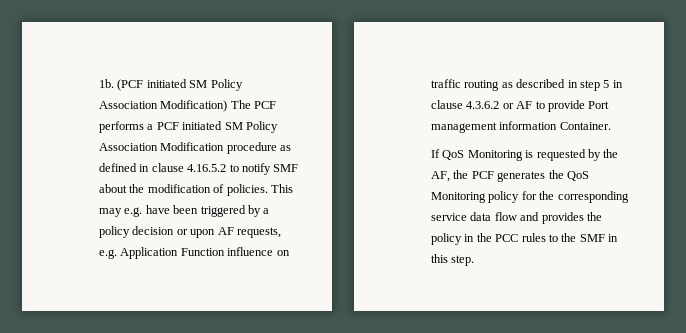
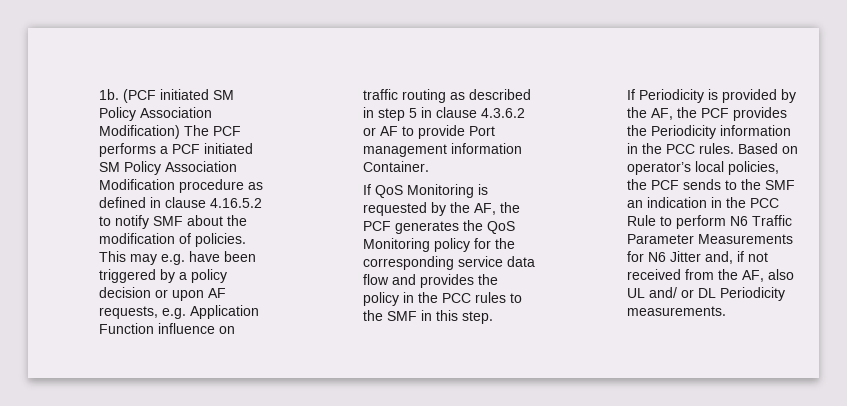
(475, 260) none -> [627,89,797,103] [627,107,788,121] [627,125,792,139] [627,143,799,154] [627,161,780,175] [627,179,796,190] [627,197,780,208] [627,215,793,229] [627,234,794,244] [627,251,769,264] [627,269,795,282] [627,287,786,301] [627,306,727,316] // If Periodicity is provided by the AF, the PCF provides the Periodicity information in the PCC rules. Based on operator’s local policies, the PCF sends to the SMF an indication in the PCC Rule to perform N6 Traffic Parameter Measurements for N6 Jitter and, if not received from the AF, also UL and/ or DL Periodicity measurements.

